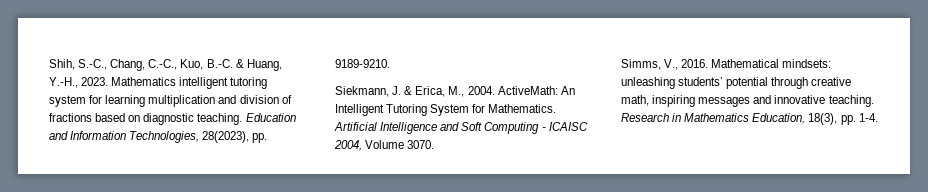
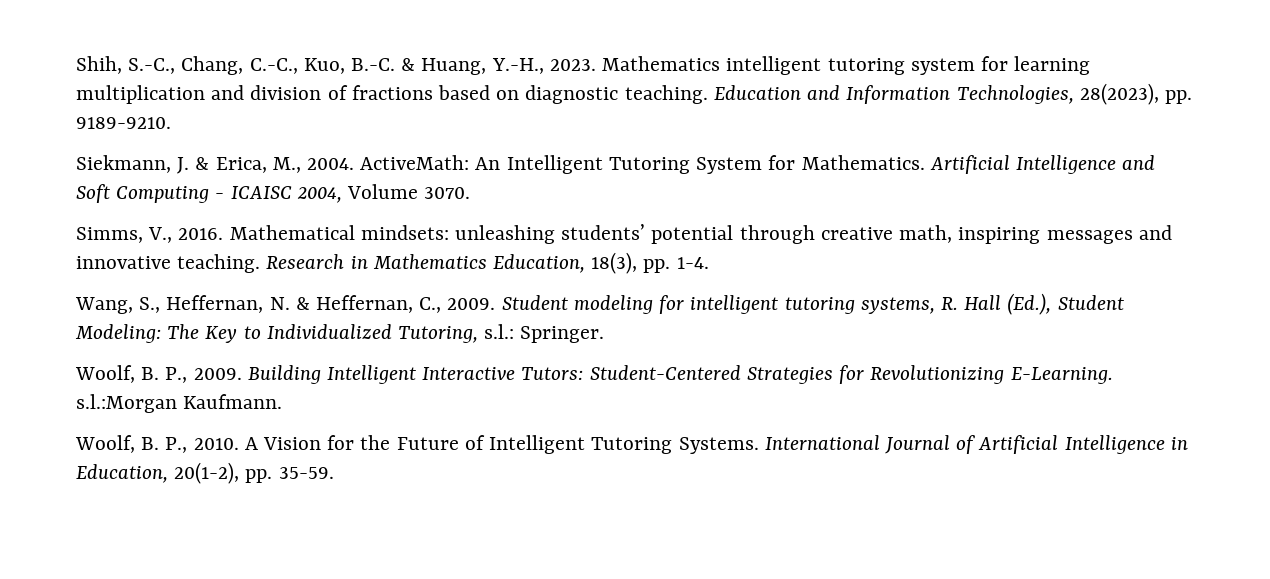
(878, 117) none -> [75,293,1124,315] [75,324,605,343] [75,365,1113,384] [76,394,283,413] [75,435,1188,454] [76,462,334,484] // Wang, S., Heffernan, N. & Heffernan, C., 2009. Student modeling for intelligent tutoring systems, R. Hall (Ed.), Student Modeling: The Key to Individualized Tutoring, s.l.: Springer. // Woolf, B. P., 2009. Building Intelligent Interactive Tutors: Student-Centered Strategies for Revolutionizing E-Learning. s.l.:Morgan Kaufmann. // Woolf, B. P., 2010. A Vision for the Future of Intelligent Tutoring Systems. International Journal of Artificial Intelligence in Education, 20(1-2), pp. 35-59.

